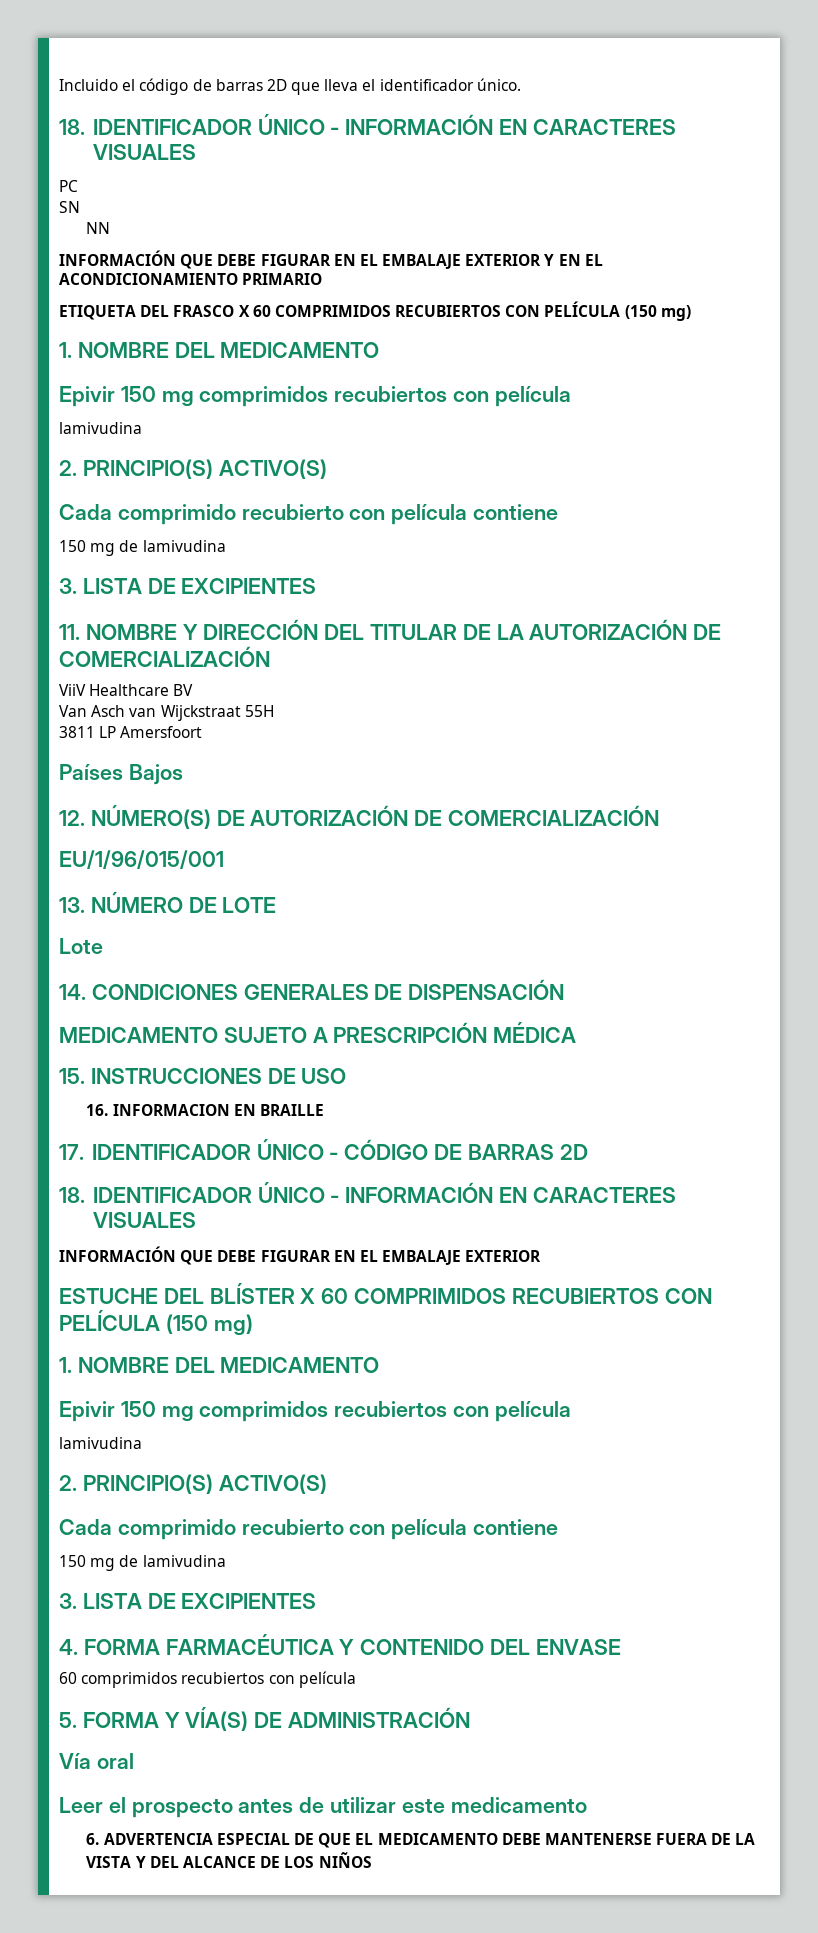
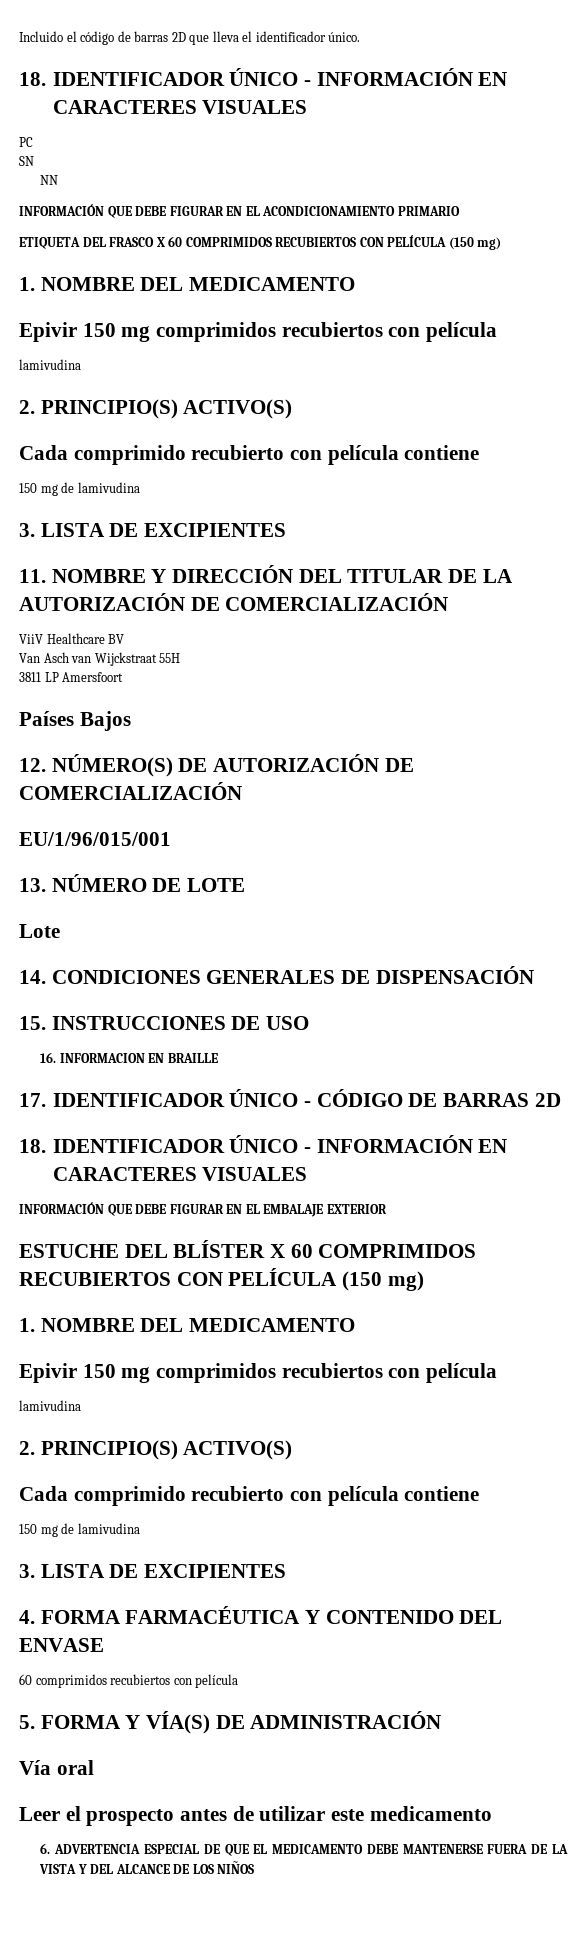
[382,254,603,269] EMBALAJE EXTERIOR Y EN EL -> (260, 211) none
[59,1022,577,1043] // MEDICAMENTO SUJETO A PRESCRIPCIÓN MÉDICA -> (534, 975) none

